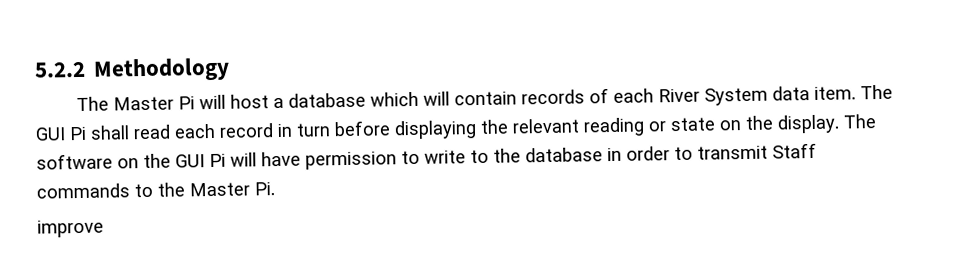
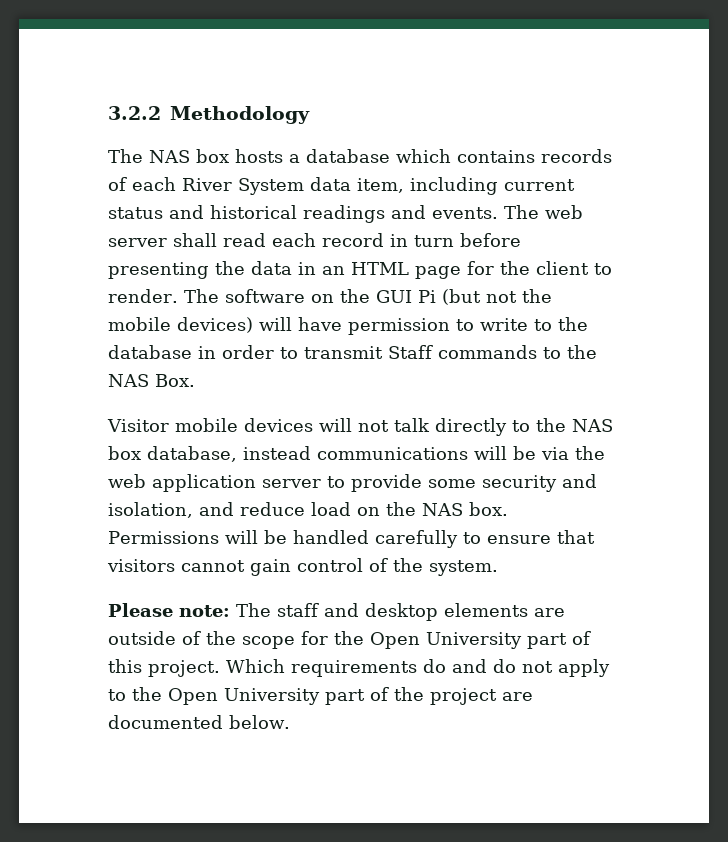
[34,61,86,78] 5.2.2 -> [108,106,161,120] 3.2.2
[112,94,269,111] Master Pi will host -> [149,149,283,163] NAS box hosts
[422,91,517,106] will contain -> [457,150,535,163] contains
[813,84,893,100] [35,126,87,141] item. The GUI Pi -> [357,177,575,195] [108,205,583,223] [108,238,167,247] item, including current status and historical readings and events. The web server
[394,114,840,140] displaying the relevant reading or state on the display. -> [108,261,612,279] [108,289,178,303] presenting the data in an HTML page for the client to render.
(226, 160) none -> [441,289,552,305] [108,317,253,333] (but not the mobile devices)
[189,182,275,197] [37,219,104,238] Master Pi. // improve -> [108,374,195,387] [107,418,613,436] [108,446,605,462] [108,474,597,492] [108,502,508,518] [108,530,595,548] [107,558,498,576] [108,603,565,621] [108,631,591,649] [108,659,610,677] [108,687,533,705] [108,715,290,729] NAS Box. // Visitor mobile devices will not talk directly to the NAS box database, instead communications will be via the web application server to provide some security and isolation, and reduce load on the NAS box. Permissions will be handled carefully to ensure that visitors cannot gain control of the system. // Please note: The staff and desktop elements are outside of the scope for the Open University part of this project. Which requirements do and do not apply to the Open University part of the project are documented below.

